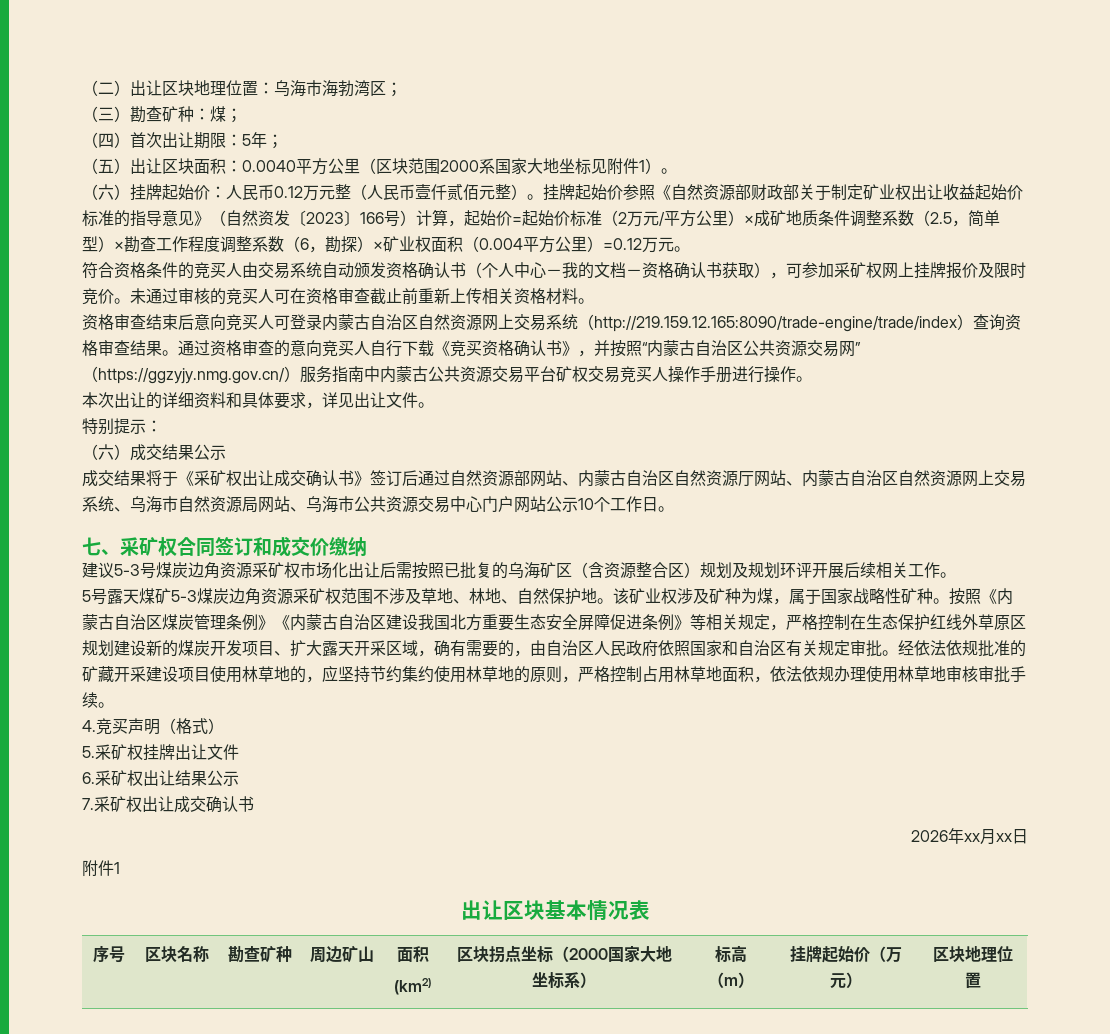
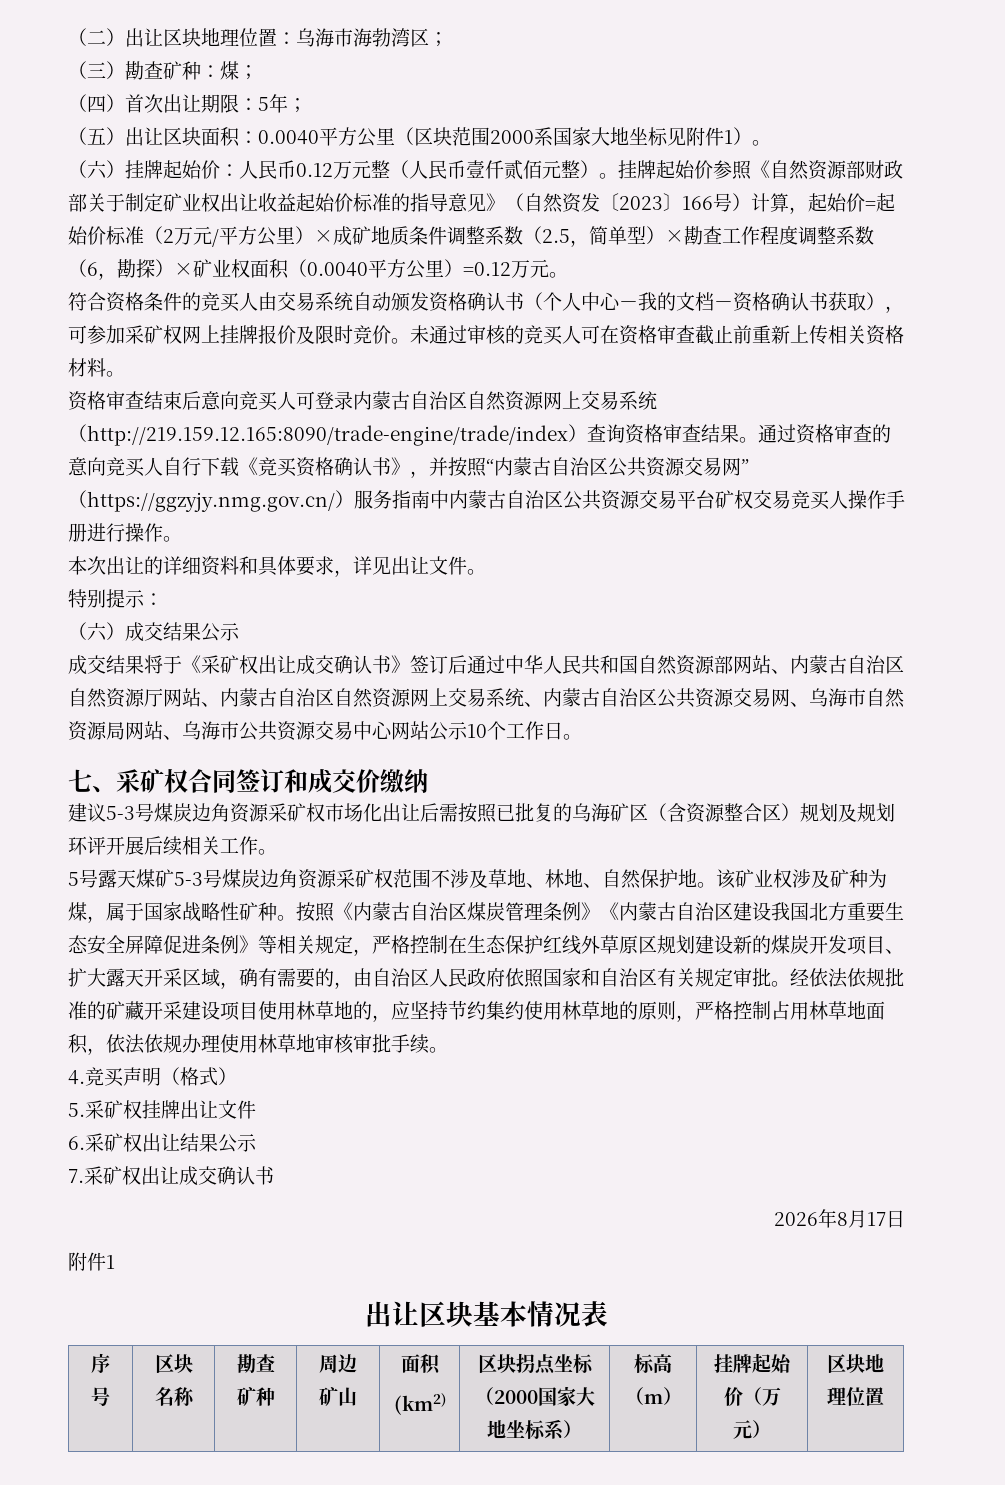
[479,238,523,250] 0.004 -> [307,262,368,277] 0.0040
(428, 374) none -> [506,490,563,509] 自治区
(450, 478) none -> [505,655,638,675] 中华人民共和国
(130, 509) none -> [543,688,809,708] 内蒙古自治区公共资源交易网、
[482,496,514,512] 门户 -> (392, 730) none
(197, 596) none -> [203,869,222,888] 号
[964,829,1012,845] xx月xx -> [837,1210,886,1228] 8月17

